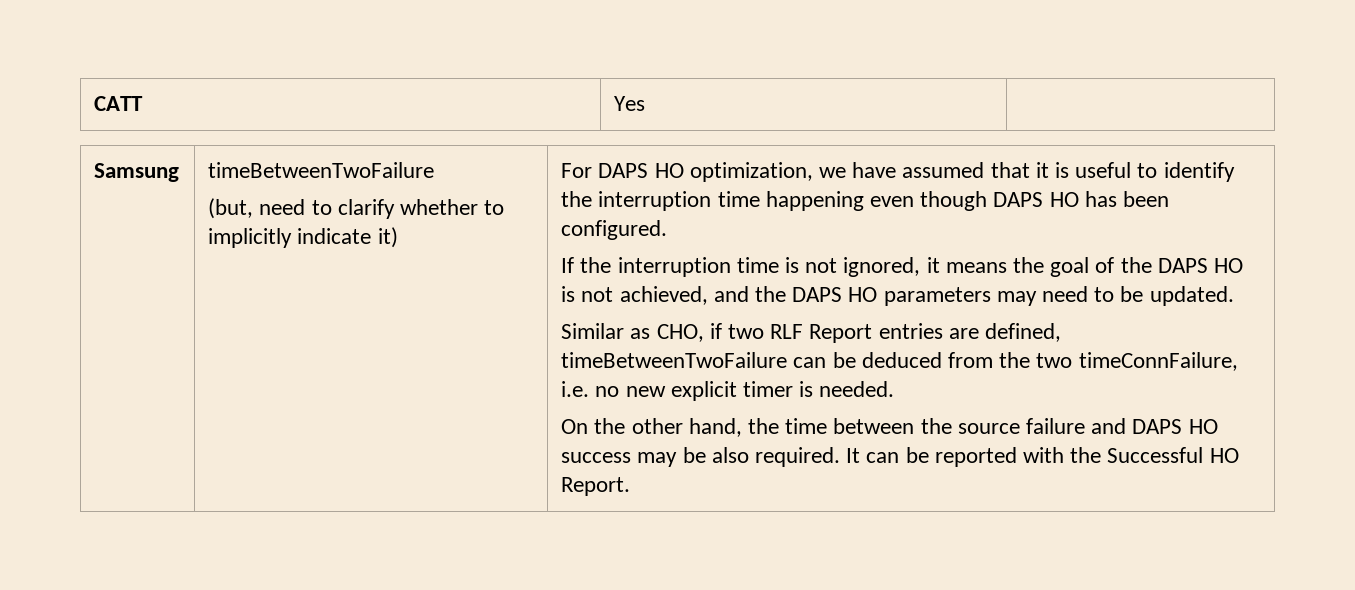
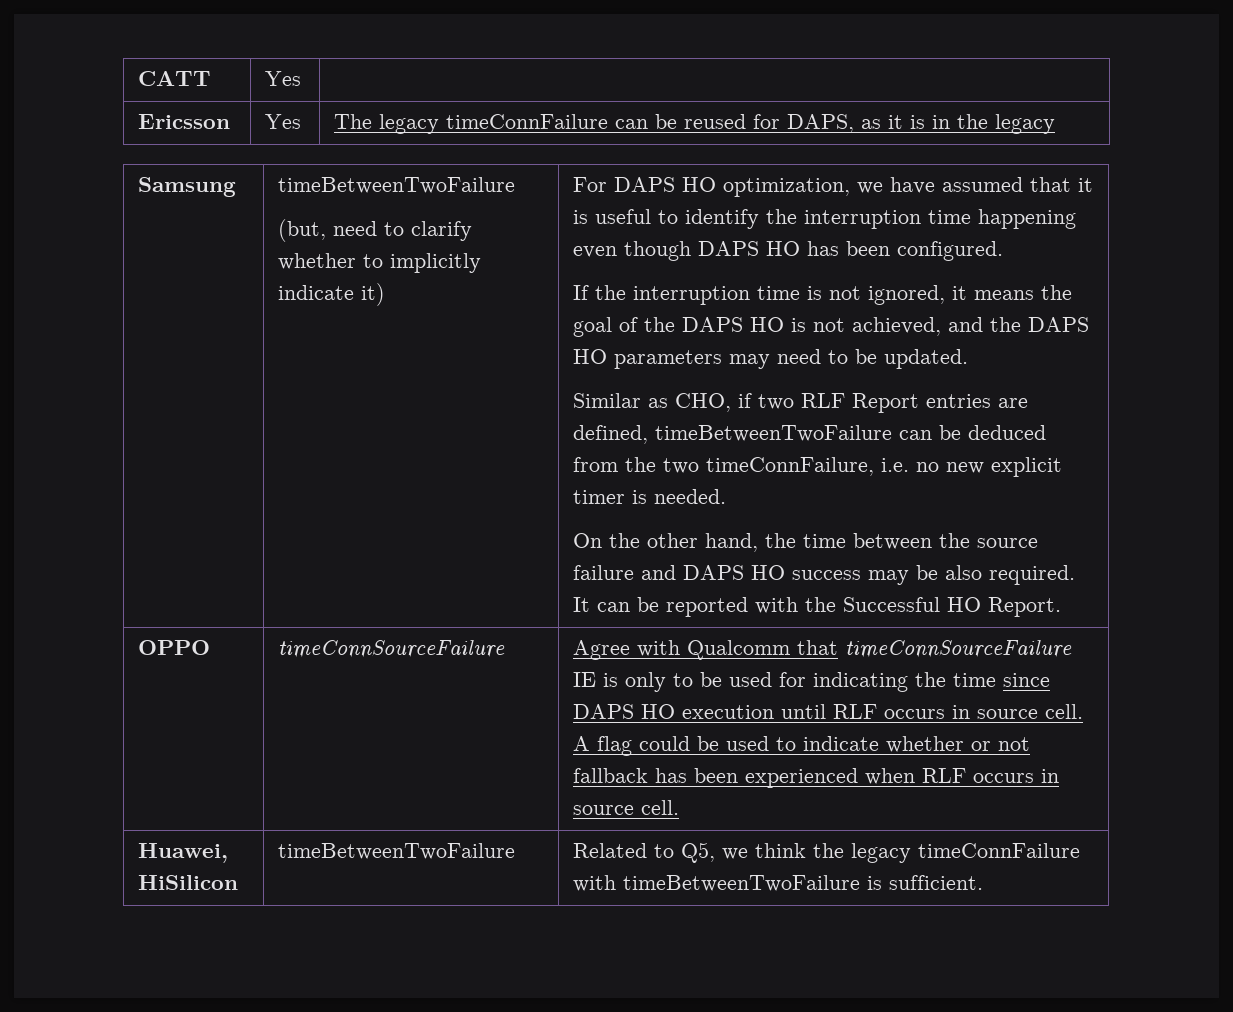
(646, 103) none -> [137,114,230,129] [264,114,301,129] [333,114,1055,134] // Ericsson | Yes | The legacy timeConnFailure can be reused for DAPS, as it is in the legacy
(631, 486) none -> [137,640,210,655] [277,640,505,658] [572,640,1072,660] [572,672,1050,692] [572,704,1083,719] [572,736,1030,756] [572,768,1059,788] [572,800,679,815] [137,843,228,863] [137,875,238,890] [277,843,515,860] [572,842,1080,863] [572,875,983,892] // OPPO | timeConnSourceFailure | Agree with Qualcomm that timeConnSourceFailure IE is only to be used for indicating the time since DAPS HO execution until RLF occurs in source cell. A flag could be used to indicate whether or not fallback has been experienced when RLF occurs in source cell. // Huawei, HiSilicon | timeBetweenTwoFailure | Related to Q5, we think the legacy timeConnFailure with timeBetweenTwoFailure is sufficient.

